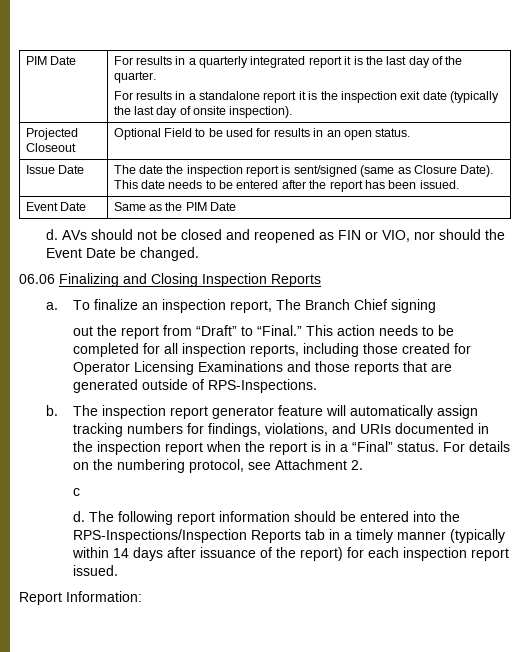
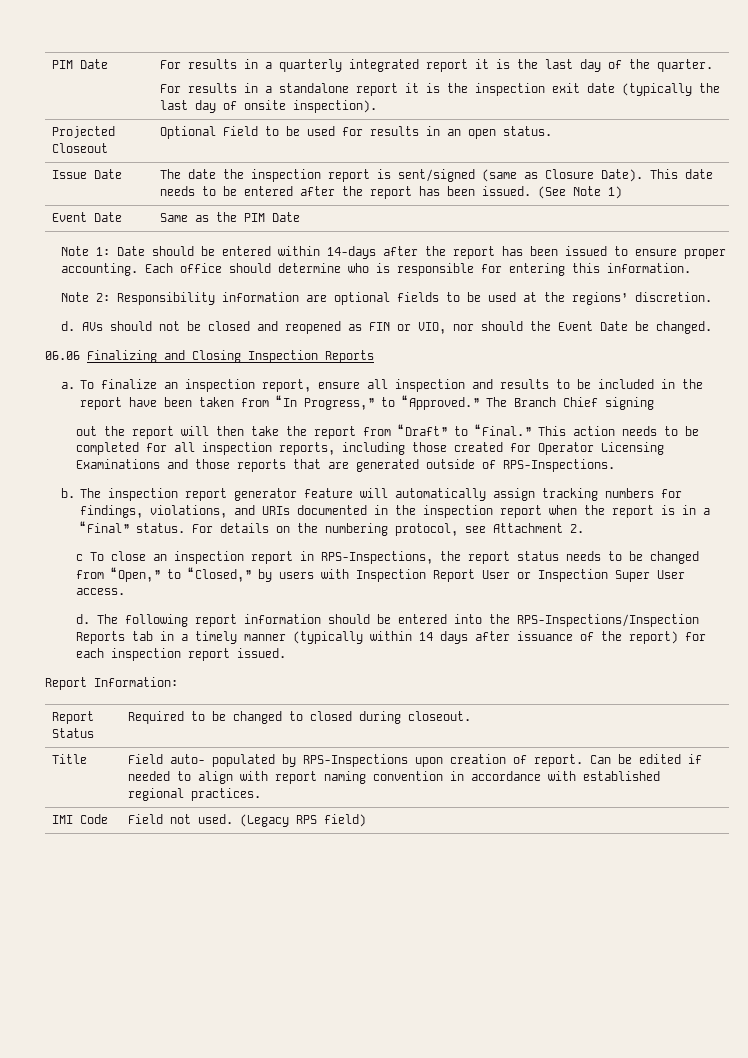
(459, 184) none -> [537,186,622,199] (See Note 1)
(237, 206) none -> [60,246,726,259] [60,263,691,276] [60,292,712,305] // Note 1: Date should be entered within 14-days after the report has been issued to ensure proper accounting. Each office should determine who is responsible for entering this information. // Note 2: Responsibility information are optional fields to be used at the regions’ discretion.
(272, 306) none -> [318,379,704,392] [80,395,480,410] ensure all inspection and results to be included in the report have been taken from “In Progress,” to “Approved.”
(159, 332) none -> [181,426,357,439] will then take the report
(80, 492) none -> [90,551,700,564] [76,567,686,582] [76,588,126,595] To close an inspection report in RPS-Inspections, the report status needs to be changed from “Open,” to “Closed,” by users with Inspection Report User or Inspection Super User access.
(142, 596) none -> [51,711,94,724] [51,728,94,738] [127,711,471,724] [51,754,87,764] [127,754,702,767] [127,771,660,784] [127,788,261,801] [51,814,108,824] [127,814,366,827] // Report Status | Required to be changed to closed during closeout. // Title | Field auto- populated by RPS-Inspections upon creation of report. Can be edited if needed to align with report naming convention in accordance with established regional practices. // IMI Code | Field not used. (Legacy RPS field)

